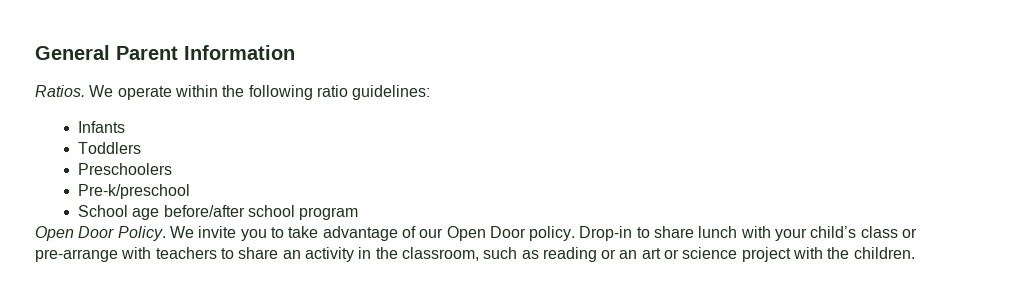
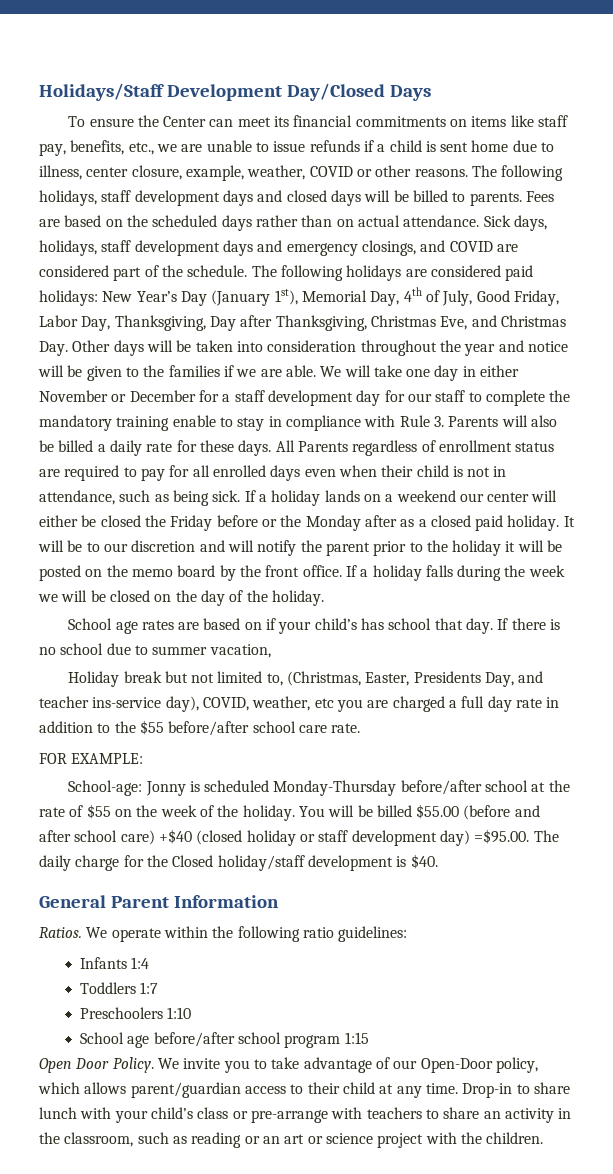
(35, 52) none -> [39,83,431,101] [68,115,569,127] [39,140,555,156] [39,165,564,181] [39,190,554,206] [39,215,547,231] [39,240,518,256] [39,265,534,281] [39,287,559,306] [39,315,566,331] [39,340,568,356] [38,365,520,381] [39,390,571,406] [39,415,557,431] [39,440,555,456] [39,465,507,481] [39,490,558,506] [39,515,575,531] [38,540,563,556] [39,565,565,581] [38,590,324,606] [68,618,560,634] [39,643,271,658] [68,671,544,687] [39,696,560,712] [39,720,361,736] [39,753,144,764] [68,780,570,796] [39,804,540,821] [39,829,559,846] [39,854,438,871] Holidays/Staff Development Day/Closed Days // To ensure the Center can meet its financial commitments on items like staff pay, benefits, etc., we are unable to issue refunds if a child is sent home due to illness, center closure, example, weather, COVID or other reasons. The following holidays, staff development days and closed days will be billed to parents. Fees are based on the scheduled days rather than on actual attendance. Sick days, holidays, staff development days and emergency closings, and COVID are considered part of the schedule. The following holidays are considered paid holidays: New Year’s Day (January 1st), Memorial Day, 4th of July, Good Friday, Labor Day, Thanksgiving, Day after Thanksgiving, Christmas Eve, and Christmas Day. Other days will be taken into consideration throughout the year and notice will be given to the families if we are able. We will take one day in either November or December for a staff development day for our staff to complete the mandatory training enable to stay in compliance with Rule 3. Parents will also be billed a daily rate for these days. All Parents regardless of enrollment status are required to pay for all enrolled days even when their child is not in attendance, such as being sick. If a holiday lands on a weekend our center will either be closed the Friday before or the Monday after as a closed paid holiday. It will be to our discretion and will notify the parent prior to the holiday it will be posted on the memo board by the front office. If a holiday falls during the week we will be closed on the day of the holiday. // School age rates are based on if your child’s has school that day. If there is no school due to summer vacation, // Holiday break but not limited to, (Christmas, Easter, Presidents Day, and teacher ins-service day), COVID, weather, etc you are charged a full day rate in addition to the $55 before/after school care rate. // FOR EXAMPLE: // School-age: Jonny is scheduled Monday-Thursday before/after school at the rate of $55 on the week of the holiday. You will be billed $55.00 (before and after school care) +$40 (closed holiday or staff development day) =$95.00. The daily charge for the Closed holiday/staff development is $40. //
(125, 127) none -> [131,957,150,969] 1:4
(141, 148) none -> [140,982,159,994] 1:7
[77,184,190,199] // Pre-k/preschool -> [167,1007,192,1019] 1:10
(359, 213) none -> [344,1032,369,1044] 1:15
[446,226,576,241] Open Door policy. -> [420,1057,538,1073] [38,1082,458,1098] Open-Door policy, which allows parent/guardian access to their child at any time.

